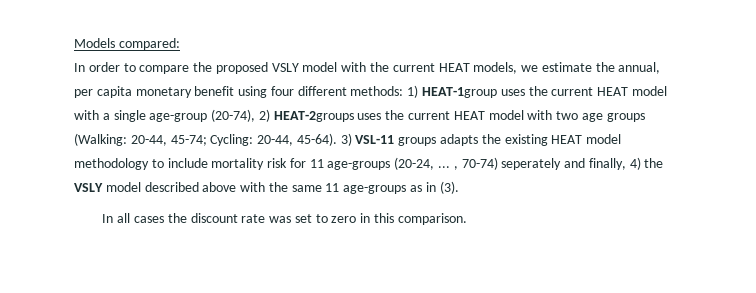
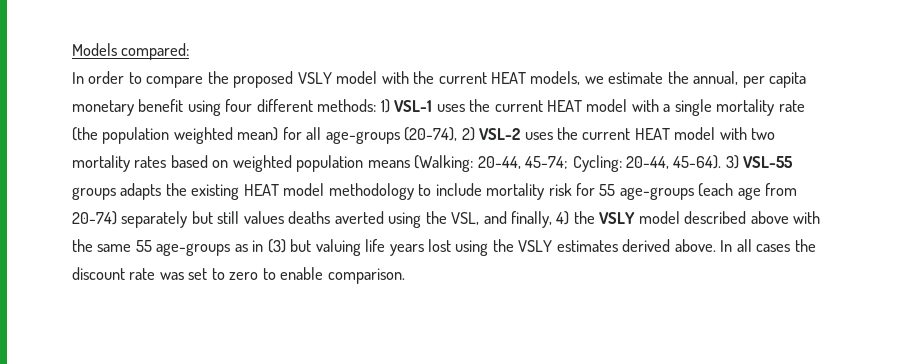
[422,87,498,98] HEAT-1group -> [394,100,433,112] VSL-1
[149,113,208,122] age-group -> [716,99,805,116] [72,127,400,144] mortality rate (the population weighted mean) for all age-groups
[273,111,354,122] HEAT-2groups -> [479,128,521,140] VSL-2
[581,113,645,122] age groups -> [72,155,410,172] mortality rates based on weighted population means
[355,135,395,144] VSL-11 -> [743,156,794,168] VSL-55
[309,157,562,170] 11 age-groups (20-24, ... , 70-74) seperately -> [599,183,798,200] [72,211,480,228] 55 age-groups (each age from 20-74) separately but still values deaths averted using the VSL,
[325,183,340,192] 11 -> [135,240,152,252] 55
[439,181,459,194] (3). // -> [267,239,716,256] (3) but valuing life years lost using the VSLY estimates derived above.
[360,213,394,223] in this -> [262,267,324,280] to enable

